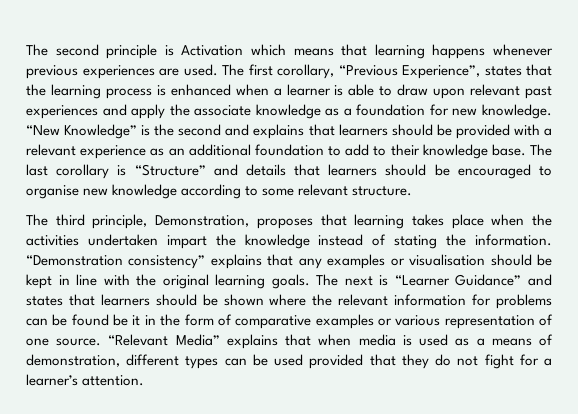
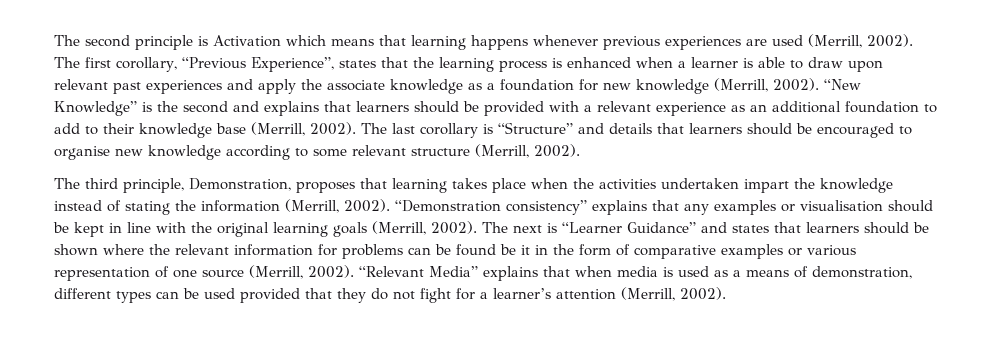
[183,64,218,76] used. -> [772,34,913,48] used (Merrill, 2002).
[482,104,553,119] knowledge. -> [636,78,819,94] knowledge (Merrill, 2002).
[491,144,526,156] base. -> [216,122,356,136] base (Merrill, 2002).
[352,186,413,196] structure. -> [411,144,580,158] structure (Merrill, 2002).
[475,234,553,246] information. -> [201,199,390,213] information (Merrill, 2002).
[271,274,310,289] goals. -> [333,221,477,237] goals (Merrill, 2002).
[56,338,102,346] source. -> [202,265,354,279] source (Merrill, 2002).
[82,375,145,386] attention. -> [556,287,726,301] attention (Merrill, 2002).

